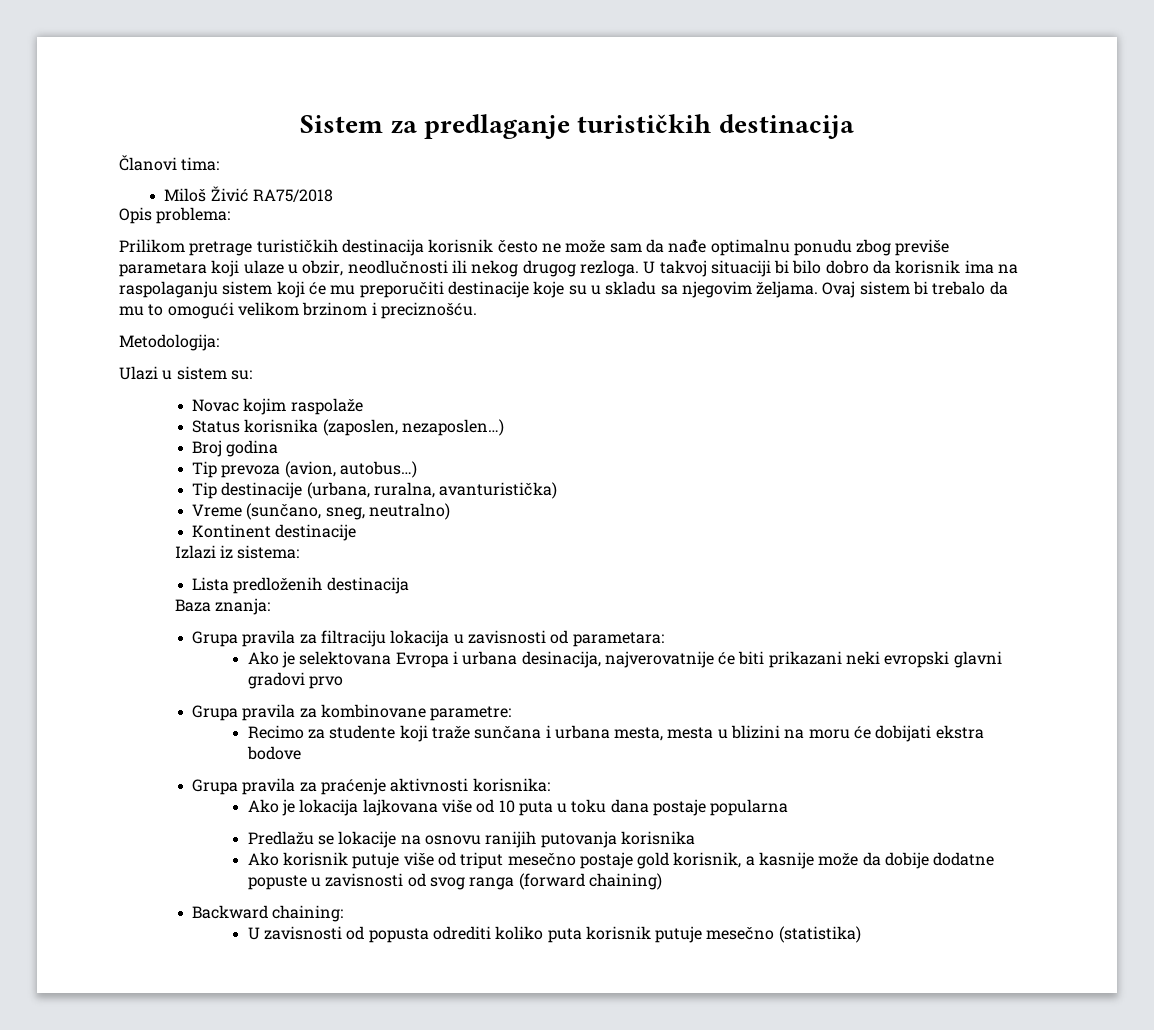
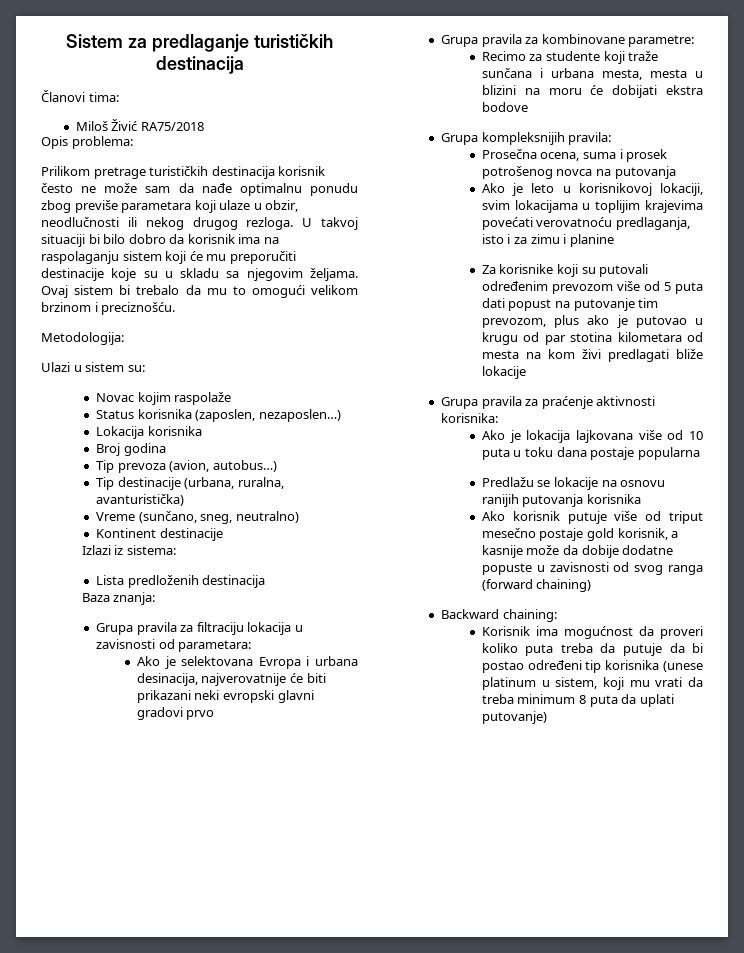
(505, 427) none -> [96,426,202,439] // Lokacija korisnika
(301, 753) none -> [441,132,612,145] [481,149,668,162] [481,166,676,179] [481,183,703,196] [481,200,703,213] [481,217,690,230] [481,234,614,247] [481,264,649,277] [481,281,703,294] [481,298,659,311] [481,315,703,328] [481,332,703,345] [481,349,703,362] [481,366,526,379] // Grupa kompleksnijih pravila: // Prosečna ocena, suma i prosek potrošenog novca na putovanja // Ako je leto u korisnikovoj lokaciji, svim lokacijama u toplijim krajevima povećati verovatnoću predlaganja, isto i za zimu i planine // Za korisnike koji su putovali određenim prevozom više od 5 puta dati popust na putovanje tim prevozom, plus ako je putovao u krugu od par stotina kilometara od mesta na kom živi predlagati bliže lokacije
[247,926,861,943] U zavisnosti od popusta odrediti koliko puta korisnik putuje mesečno (statistika) -> [481,626,703,639] [481,643,703,656] [481,660,703,673] [481,677,703,690] [481,694,674,707] [481,711,547,724] Korisnik ima mogućnost da proveri koliko puta treba da putuje da bi postao određeni tip korisnika (unese platinum u sistem, koji mu vrati da treba minimum 8 puta da uplati putovanje)

